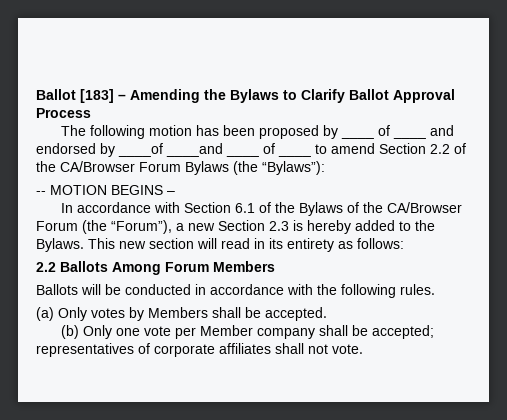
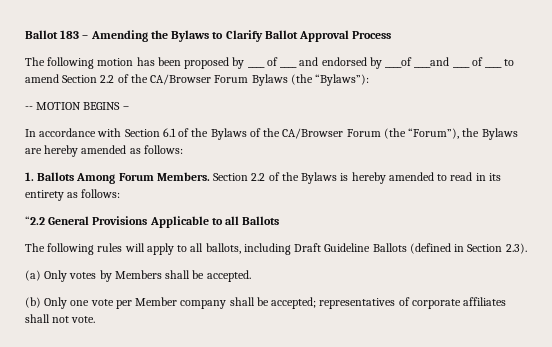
[36,89,114,103] Ballot [183] -> [25,30,80,39] Ballot 183
[176,220,435,234] [36,238,217,252] a new Section 2.3 is hereby added to the Bylaws. This new section will -> [462,128,518,140] [25,145,183,157] [25,172,448,184] the Bylaws are hereby amended as follows: // 1. Ballots Among Forum Members. Section 2.2 of the Bylaws is hereby amended to
[36,261,275,275] [36,284,435,298] 2.2 Ballots Among Forum Members // Ballots will be conducted in accordance with the following rules. -> [25,216,280,228] [25,243,527,255] “2.2 General Provisions Applicable to all Ballots // The following rules will apply to all ballots, including Draft Guideline Ballots (defined in Section 2.3).

